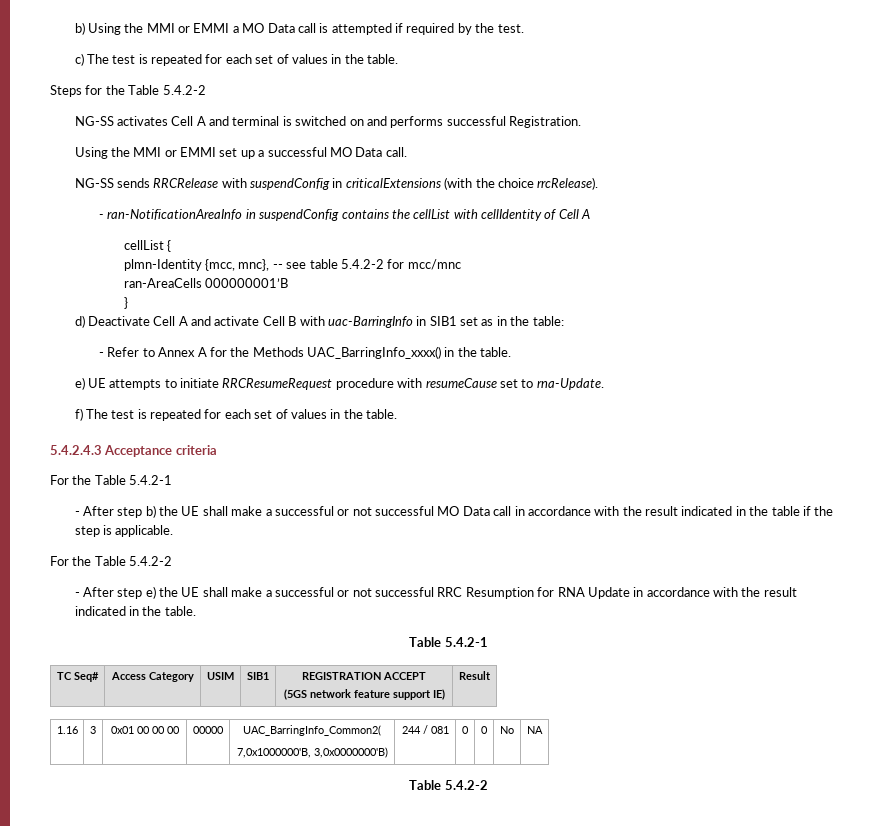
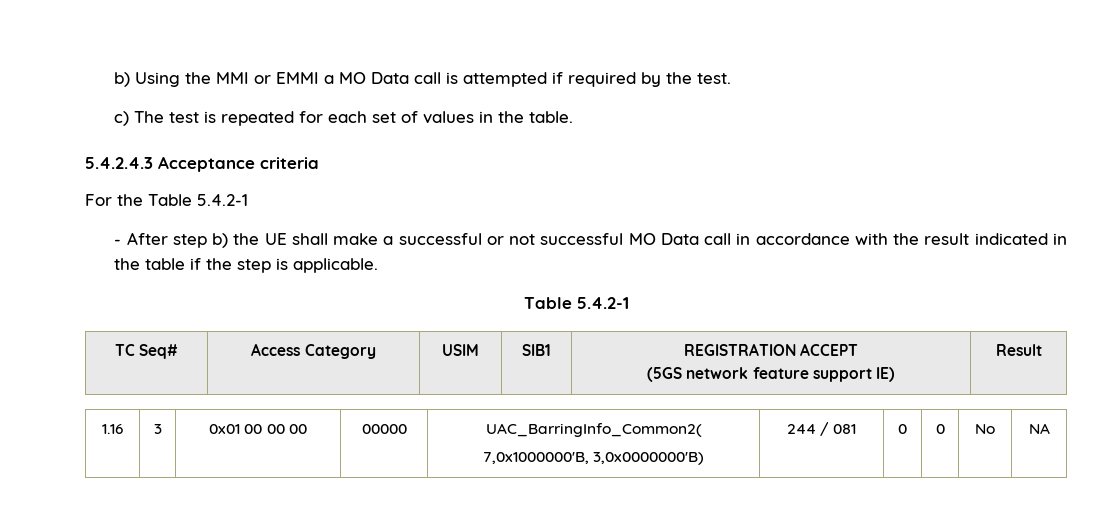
[50,85,206,97] [74,116,582,128] [74,147,407,159] [74,177,599,190] [99,209,591,221] [123,240,171,252] [123,259,461,271] [123,278,288,288] [123,297,128,309] [74,315,564,328] [99,346,512,359] [74,377,604,390] [74,408,398,421] // Steps for the Table 5.4.2-2 // NG-SS activates Cell A and terminal is switched on and performs successful Registration. // Using the MMI or EMMI set up a successful MO Data call. // NG-SS sends RRCRelease with suspendConfig in criticalExtensions (with the choice rrcRelease). // - ran-NotificationAreaInfo in suspendConfig contains the cellList with cellIdentity of Cell A // cellList { // plmn-Identity {mcc, mnc}, -- see table 5.4.2-2 for mcc/mnc // ran-AreaCells 000000001’B // } // d) Deactivate Cell A and activate Cell B with uac-BarringInfo in SIB1 set as in the table: // - Refer to Annex A for the Methods UAC_BarringInfo_xxxx() in the table. // e) UE attempts to initiate RRCResumeRequest procedure with resumeCause set to rna-Update. // f) The test is repeated for each set of values in the table. -> (574, 117) none
[50,556,173,566] [74,586,797,599] [74,606,196,616] // For the Table 5.4.2-2 // - After step e) the UE shall make a successful or not successful RRC Resumption for RNA Update in accordance with the result indicated in the table. -> (379, 265) none
[409,780,488,790] // Table 5.4.2-2 -> (1050, 428) none

